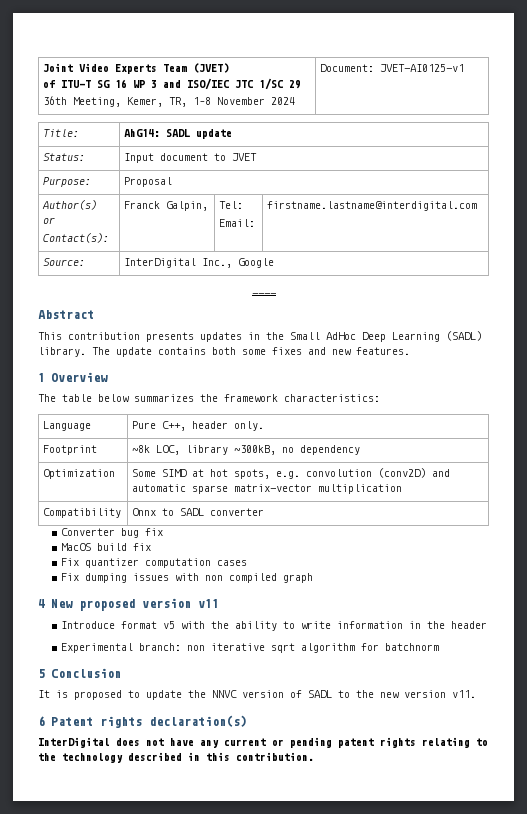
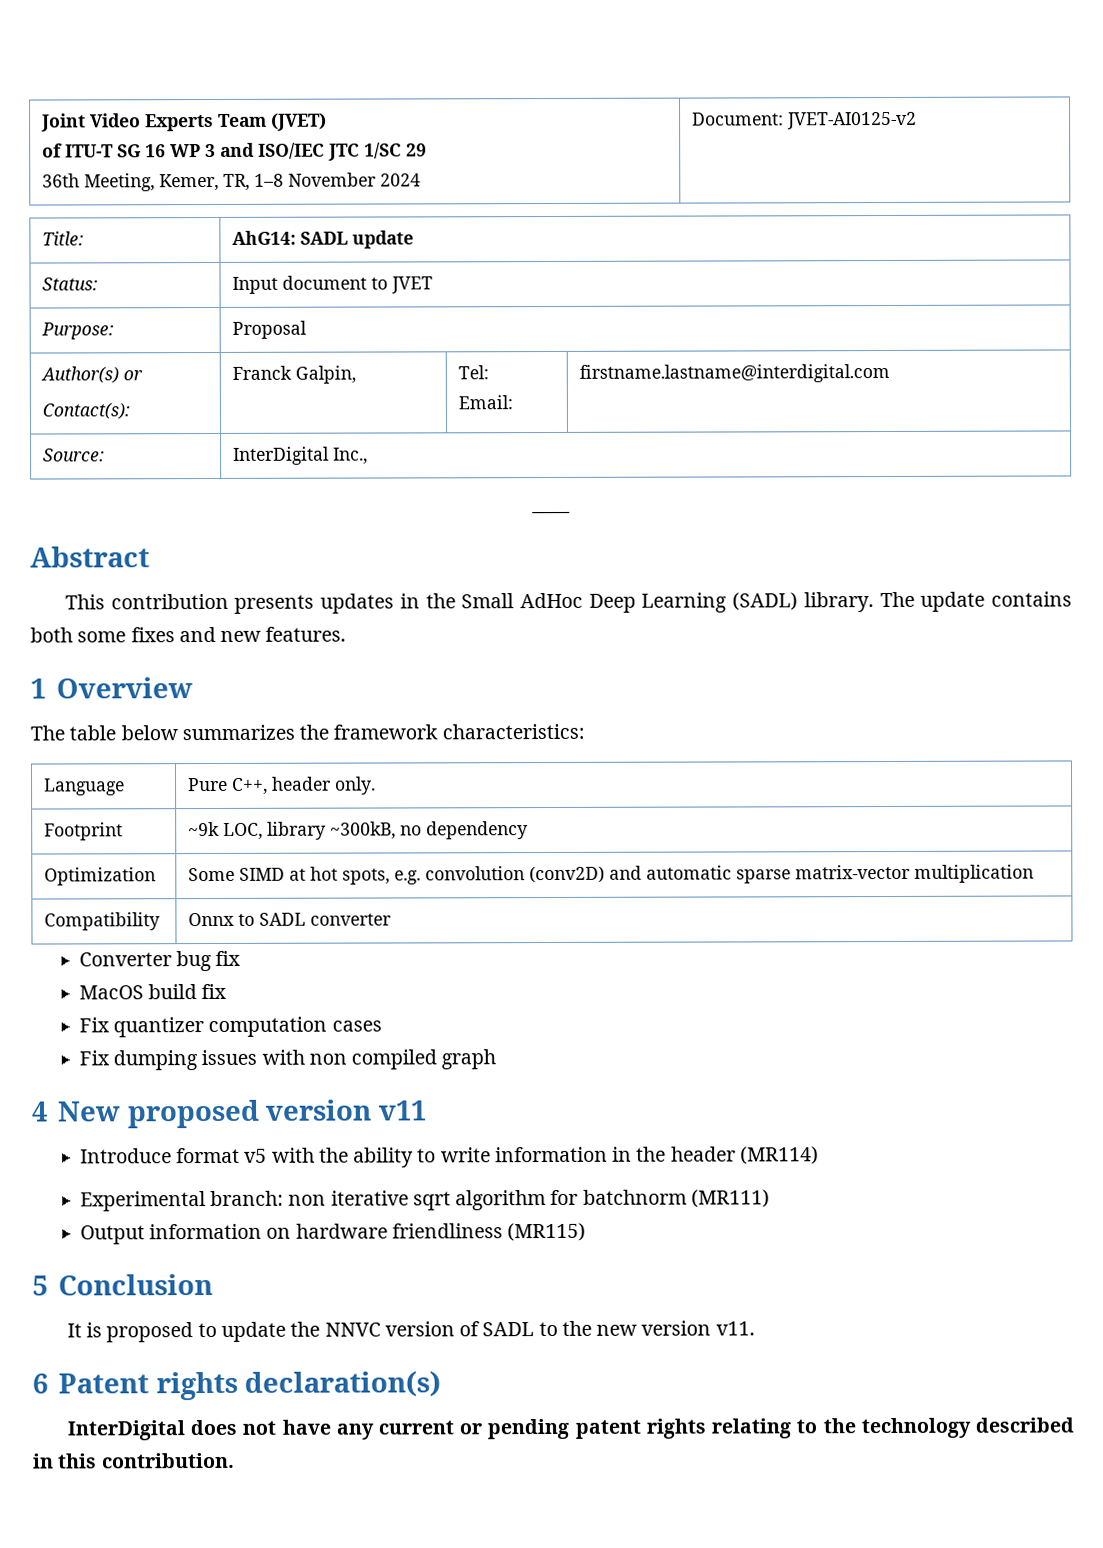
[380,64,465,72] JVET-AI0125-v1 -> [787,111,918,130] JVET-AI0125-v2
[238,258,275,268] Google -> (369, 456) none
[132,445,151,453] ~8k -> [188,821,221,837] ~9k
(487, 625) none -> [739,1146,819,1165] (MR114)
(439, 647) none -> [690,1189,770,1208] [79,1222,587,1245] (MR111) // Output information on hardware friendliness (MR115)

